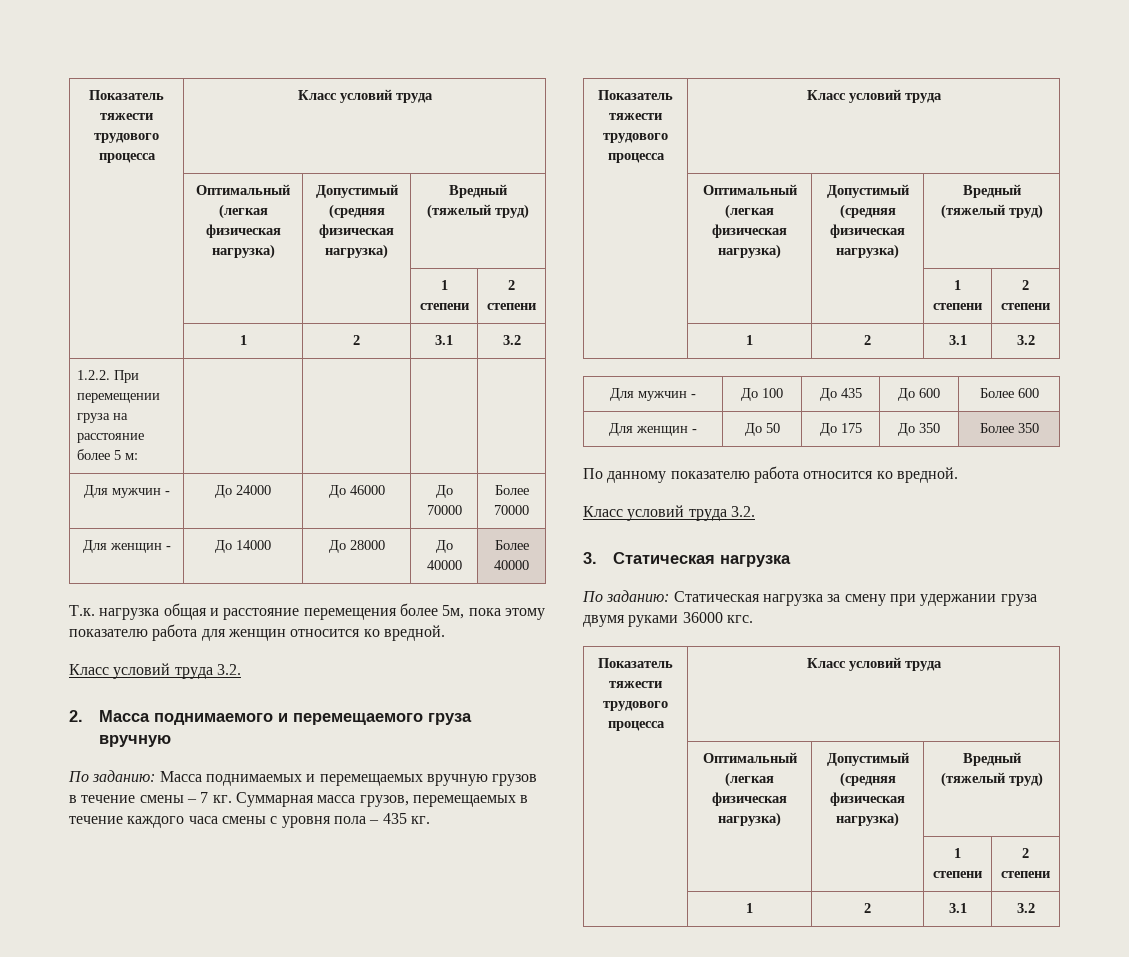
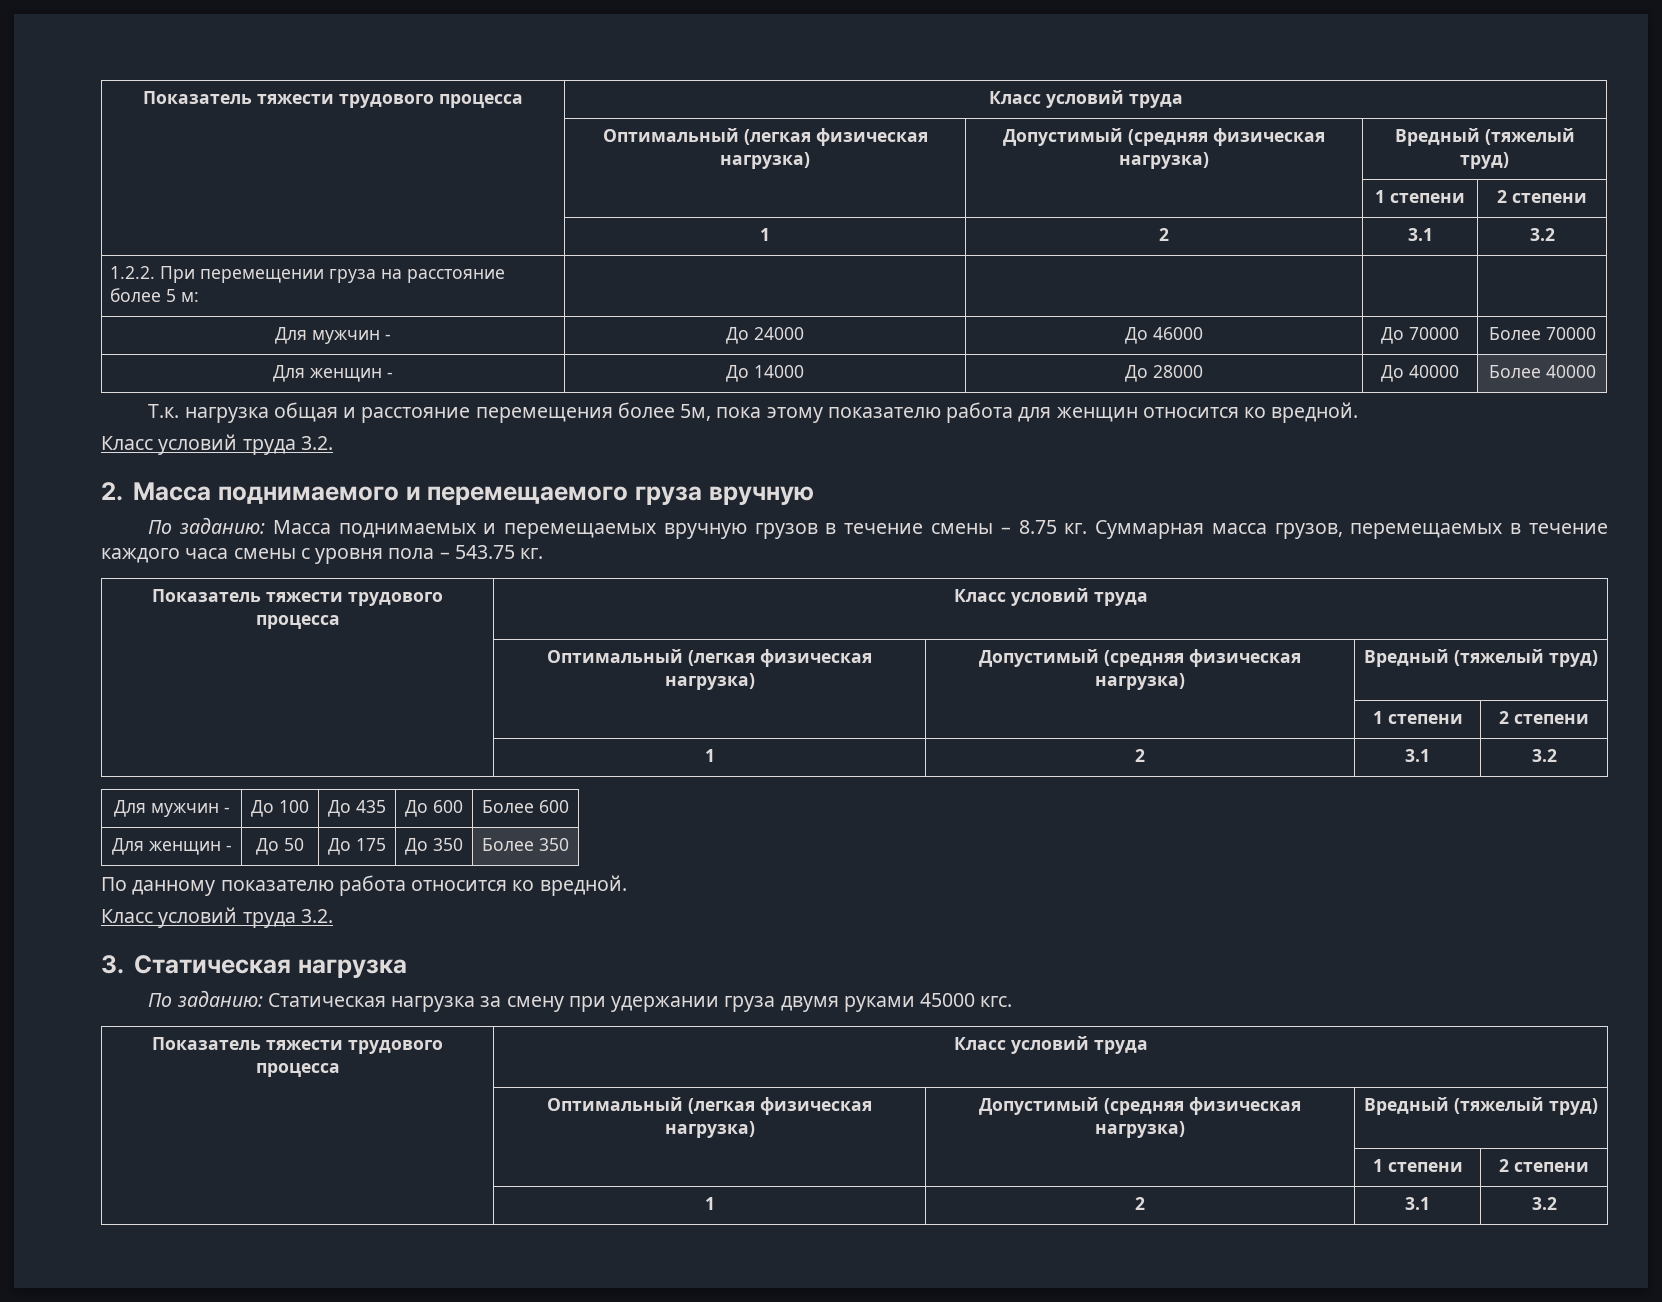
[200,792,209,803] 7 -> [1018,520,1057,534] 8.75
[382,813,407,824] 435 -> [454,545,515,559] 543.75
[682,612,723,623] 36000 -> [920,993,976,1007] 45000

